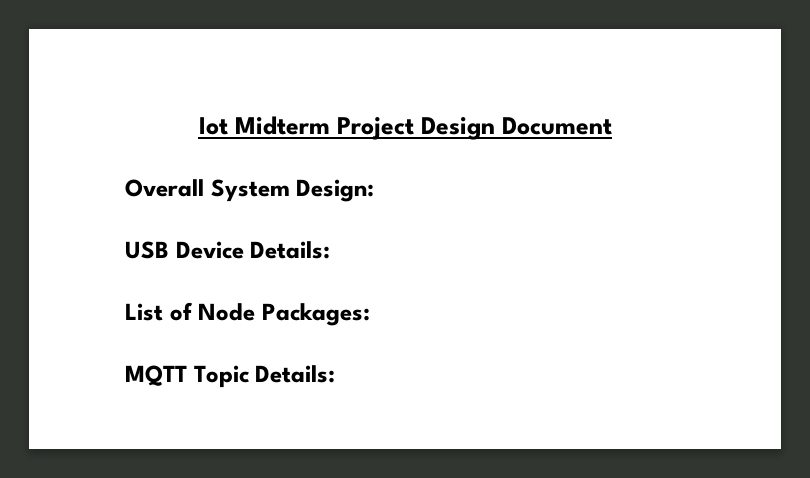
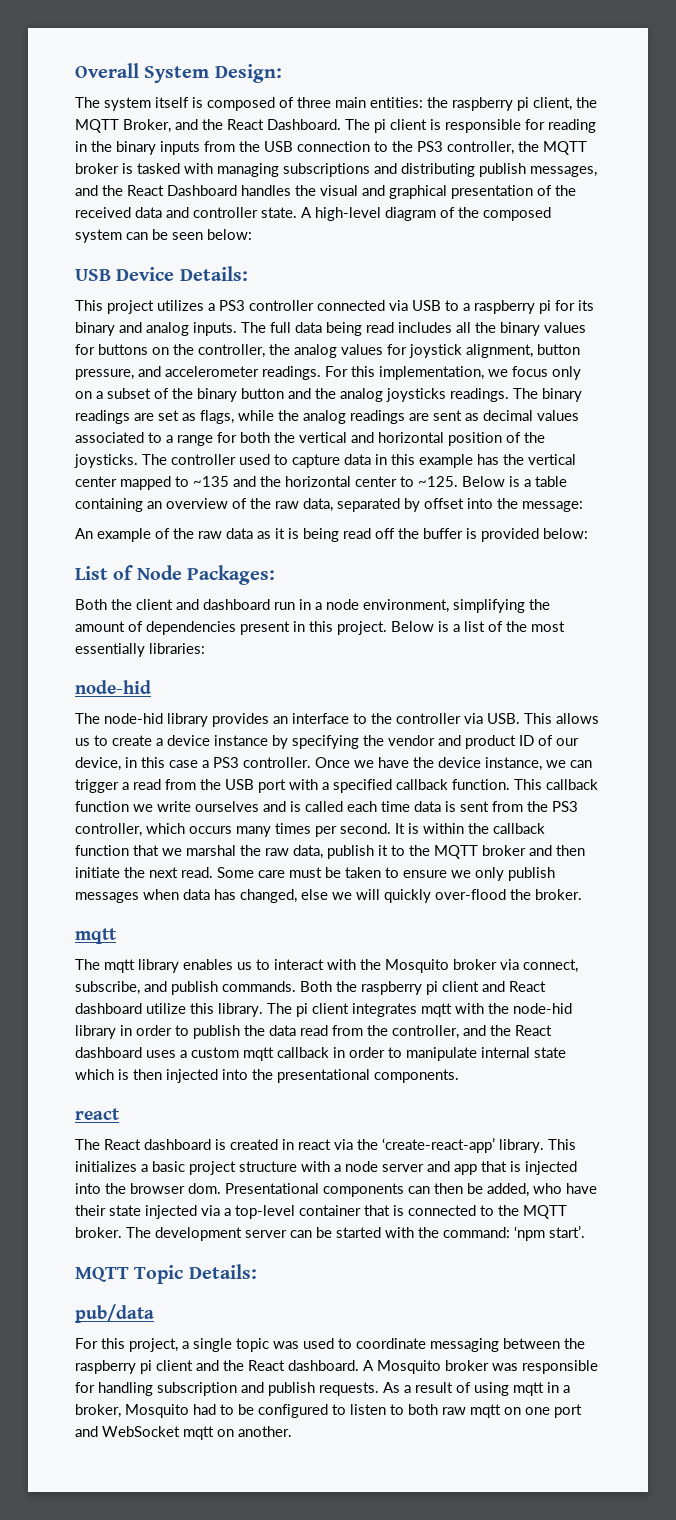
[198,116,612,140] [125,179,375,202] [125,241,331,259] [125,302,370,326] [125,365,336,388] Iot Midterm Project Design Document // Overall System Design: // USB Device Details: // List of Node Packages: // MQTT Topic Details: -> [75,63,282,83] [75,97,597,111] [75,119,596,133] [75,141,587,155] [75,163,597,177] [75,185,576,199] [75,207,551,221] [75,229,252,243] [75,266,248,281] [75,300,594,314] [75,322,586,336] [75,344,580,358] [75,366,581,380] [75,388,582,402] [75,410,579,424] [75,432,545,446] [74,454,576,468] [75,476,567,490] [75,498,583,512] [75,528,588,542] [75,565,275,585] [75,599,550,613] [75,621,565,635] [75,643,205,657] [75,680,151,694] [75,713,599,727] [75,735,579,749] [75,757,592,771] [75,779,598,793] [75,801,578,812] [75,823,545,837] [75,845,585,859] [75,867,555,881] [75,889,582,903] [75,928,117,944] [75,959,578,973] [75,981,546,995] [75,1003,572,1017] [75,1025,552,1039] [75,1047,566,1061] [75,1069,459,1083] [75,1108,120,1120] [75,1138,576,1153] [75,1161,577,1175] [75,1183,597,1197] [75,1205,567,1219] [75,1226,585,1241] [75,1264,257,1284] [75,1304,154,1323] [75,1338,585,1352] [75,1360,598,1374] [75,1382,570,1396] [75,1404,582,1418] [75,1426,292,1440] Overall System Design: // The system itself is composed of three main entities: the raspberry pi client, the MQTT Broker, and the React Dashboard. The pi client is responsible for reading in the binary inputs from the USB connection to the PS3 controller, the MQTT broker is tasked with managing subscriptions and distributing publish messages, and the React Dashboard handles the visual and graphical presentation of the received data and controller state. A high-level diagram of the composed system can be seen below: // USB Device Details: // This project utilizes a PS3 controller connected via USB to a raspberry pi for its binary and analog inputs. The full data being read includes all the binary values for buttons on the controller, the analog values for joystick alignment, button pressure, and accelerometer readings. For this implementation, we focus only on a subset of the binary button and the analog joysticks readings. The binary readings are set as flags, while the analog readings are sent as decimal values associated to a range for both the vertical and horizontal position of the joysticks. The controller used to capture data in this example has the vertical center mapped to ~135 and the horizontal center to ~125. Below is a table containing an overview of the raw data, separated by offset into the message: // An example of the raw data as it is being read off the buffer is provided below: // List of Node Packages: // Both the client and dashboard run in a node environment, simplifying the amount of dependencies present in this project. Below is a list of the most essentially libraries: // node-hid // The node-hid library provides an interface to the controller via USB. This allows us to create a device instance by specifying the vendor and product ID of our device, in this case a PS3 controller. Once we have the device instance, we can trigger a read from the USB port with a specified callback function. This callback function we write ourselves and is called each time data is sent from the PS3 controller, which occurs many times per second. It is within the callback function that we marshal the raw data, publish it to the MQTT broker and then initiate the next read. Some care must be taken to ensure we only publish messages when data has changed, else we will quickly over-flood the broker. // mqtt // The mqtt library enables us to interact with the Mosquito broker via connect, subscribe, and publish commands. Both the raspberry pi client and React dashboard utilize this library. The pi client integrates mqtt with the node-hid library in order to publish the data read from the controller, and the React dashboard uses a custom mqtt callback in order to manipulate internal state which is then injected into the presentational components. // react // The React dashboard is created in react via the ‘create-react-app’ library. This initializes a basic project structure with a node server and app that is injected into the browser dom. Presentational components can then be added, who have their state injected via a top-level container that is connected to the MQTT broker. The development server can be started with the command: ‘npm start’. // MQTT Topic Details: // pub/data // For this project, a single topic was used to coordinate messaging between the raspberry pi client and the React dashboard. A Mosquito broker was responsible for handling subscription and publish requests. As a result of using mqtt in a broker, Mosquito had to be configured to listen to both raw mqtt on one port and WebSocket mqtt on another.

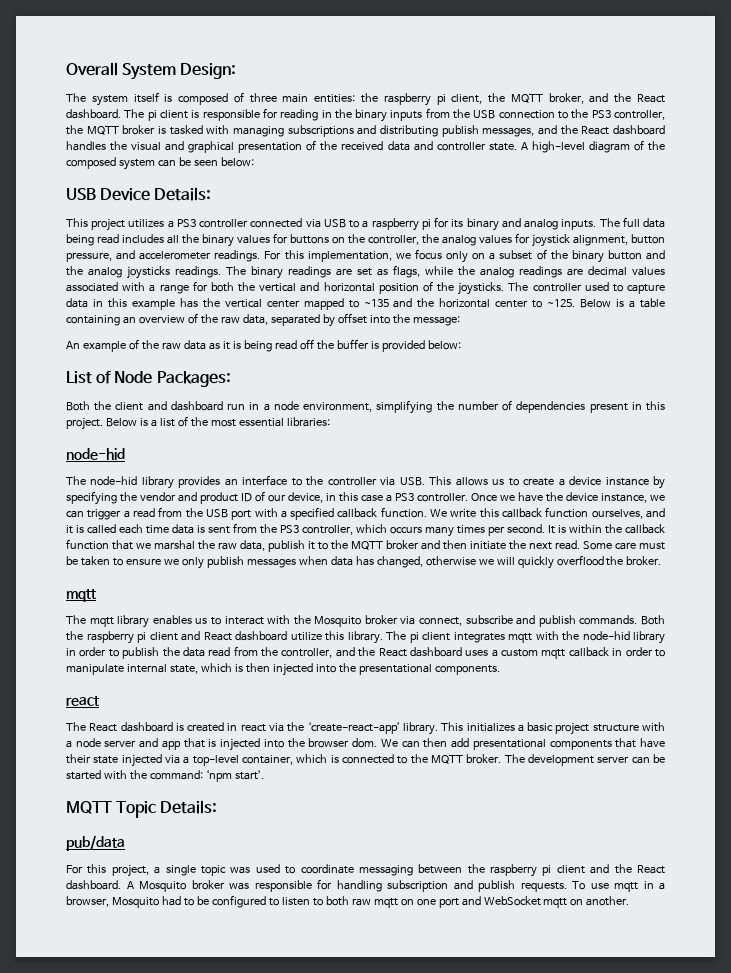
[123,119,341,133] Broker, and the React Dashboard. -> [548,93,665,104] [66,109,121,119] broker, and the React dashboard.
[167,185,237,196] Dashboard -> [613,125,665,135] dashboard
[433,410,479,421] sent as -> (583, 272) none
[148,432,162,443] to -> [122,282,146,292] with
[75,621,125,632] amount -> [457,401,499,410] number
[75,643,145,657] essentially -> [238,418,284,427] essential
[514,779,598,790] [75,801,286,812] This callback function we write ourselves and -> [430,507,665,519] [66,525,73,534] We write this callback function ourselves, and it
[301,889,328,900] else -> [425,556,476,566] otherwise
[435,889,506,900] over-flood -> [556,555,604,566] overflood
[75,981,140,995] subscribe, -> [465,615,513,624] subscribe
[534,1047,566,1058] state -> [169,665,198,674] state,
[225,1183,562,1197] Presentational components can then be added, who -> [380,738,637,750] We can then add presentational components that
[299,1205,390,1216] container that -> [241,754,328,765] container, which
[383,1382,509,1396] As a result of using -> [572,881,609,890] To use
[75,1404,121,1418] broker, -> [66,896,109,907] browser,

